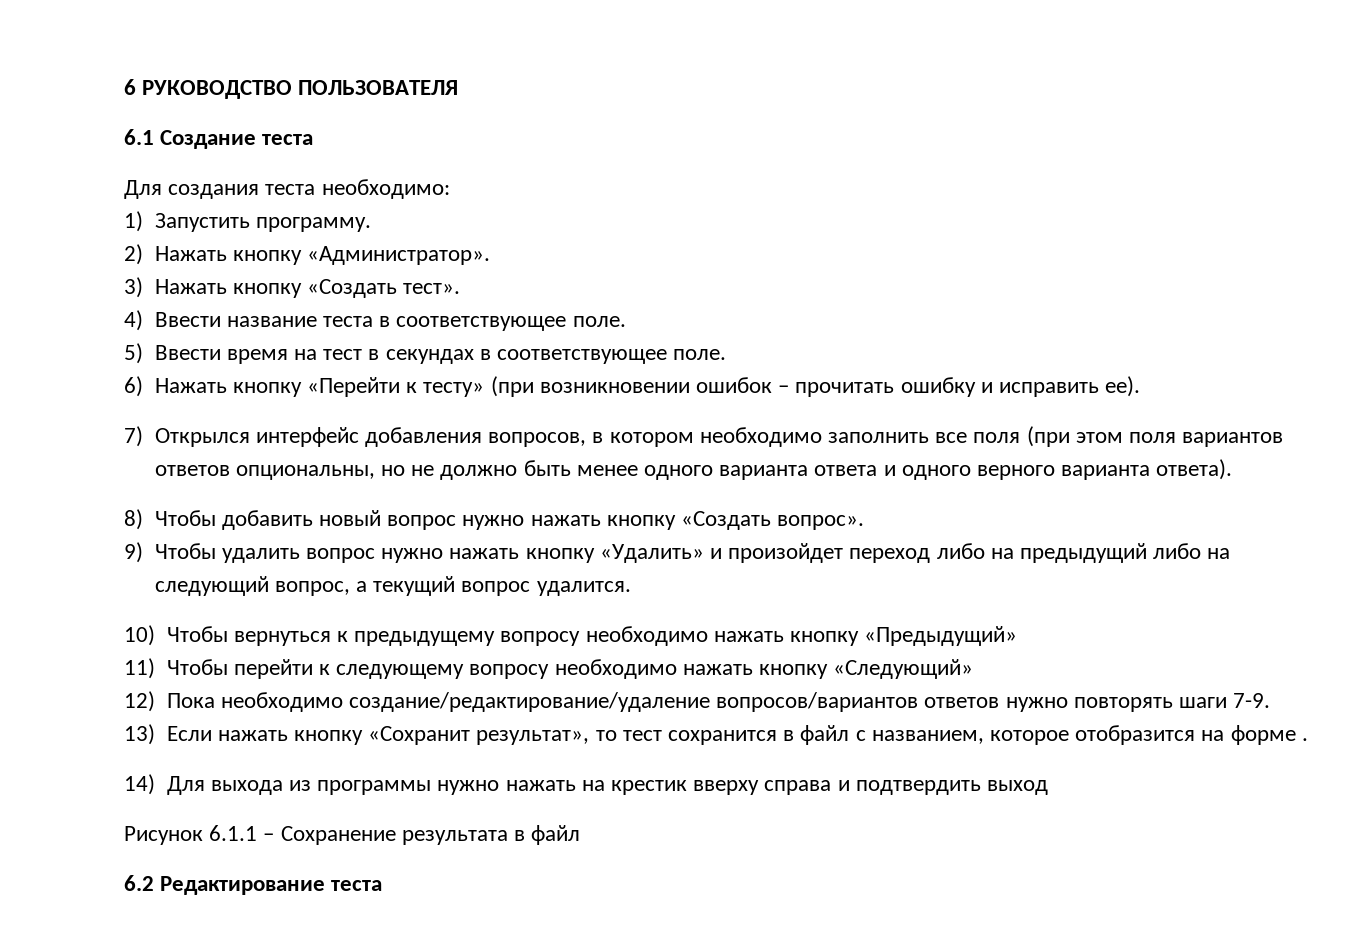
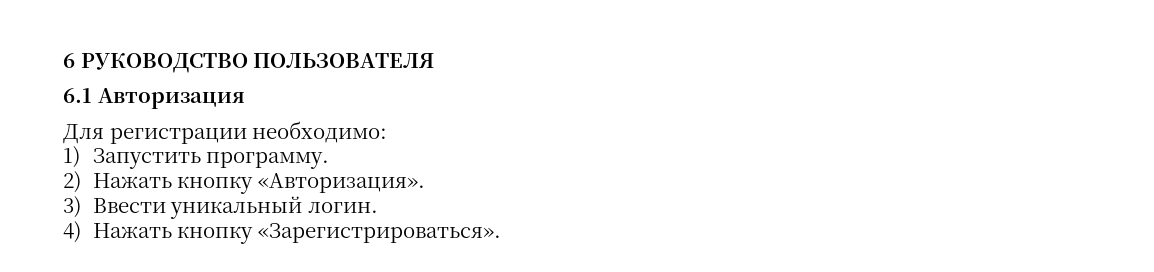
[160,130,314,149] [124,180,316,199] Создание теста // Для создания теста -> [97,88,245,109] [63,124,247,144] Авторизация // Для регистрации
[306,246,490,265] [124,277,461,298] [124,310,626,331] [124,343,727,364] [124,376,1141,397] [124,426,1284,447] [154,459,1233,480] [124,509,865,530] [124,542,1231,563] [154,576,631,596] [124,625,1018,646] [124,658,974,679] [124,691,1271,712] [124,724,1308,745] [124,774,1049,795] [124,825,581,845] [124,875,383,895] «Администратор». // 3) Нажать кнопку «Создать тест». // 4) Ввести название теста в соответствующее поле. // 5) Ввести время на тест в секундах в соответствующее поле. // 6) Нажать кнопку «Перейти к тесту» (при возникновении ошибок – прочитать ошибку и исправить ее). // 7) Открылся интерфейс добавления вопросов, в котором необходимо заполнить все поля (при этом поля вариантов ответов опциональны, но не должно быть менее одного варианта ответа и одного верного варианта ответа). // 8) Чтобы добавить новый вопрос нужно нажать кнопку «Создать вопрос». // 9) Чтобы удалить вопрос нужно нажать кнопку «Удалить» и произойдет переход либо на предыдущий либо на следующий вопрос, а текущий вопрос удалится. // 10) Чтобы вернуться к предыдущему вопросу необходимо нажать кнопку «Предыдущий» // 11) Чтобы перейти к следующему вопросу необходимо нажать кнопку «Следующий» // 12) Пока необходимо создание/редактирование/удаление вопросов/вариантов ответов нужно повторять шаги 7-9. // 13) Если нажать кнопку «Сохранит результат», то тест сохранится в файл с названием, которое отобразится на форме . // 14) Для выхода из программы нужно нажать на крестик вверху справа и подтвердить выход // Рисунок 6.1.1 – Сохранение результата в файл // 6.2 Редактирование теста -> [257,173,425,193] [63,196,378,219] [63,221,501,244] «Авторизация». // 3) Ввести уникальный логин. // 4) Нажать кнопку «Зарегистрироваться».

